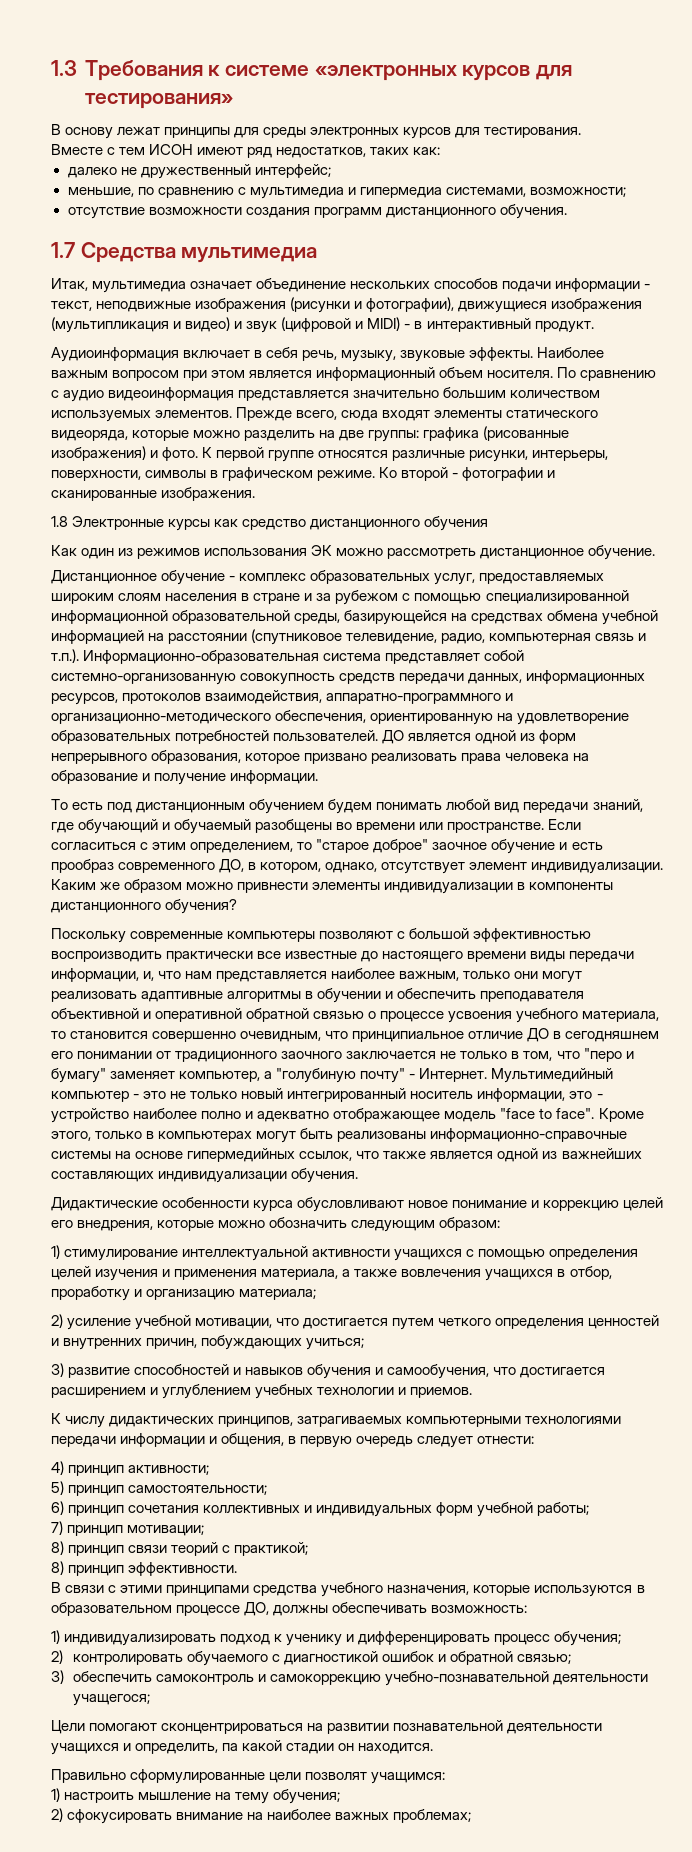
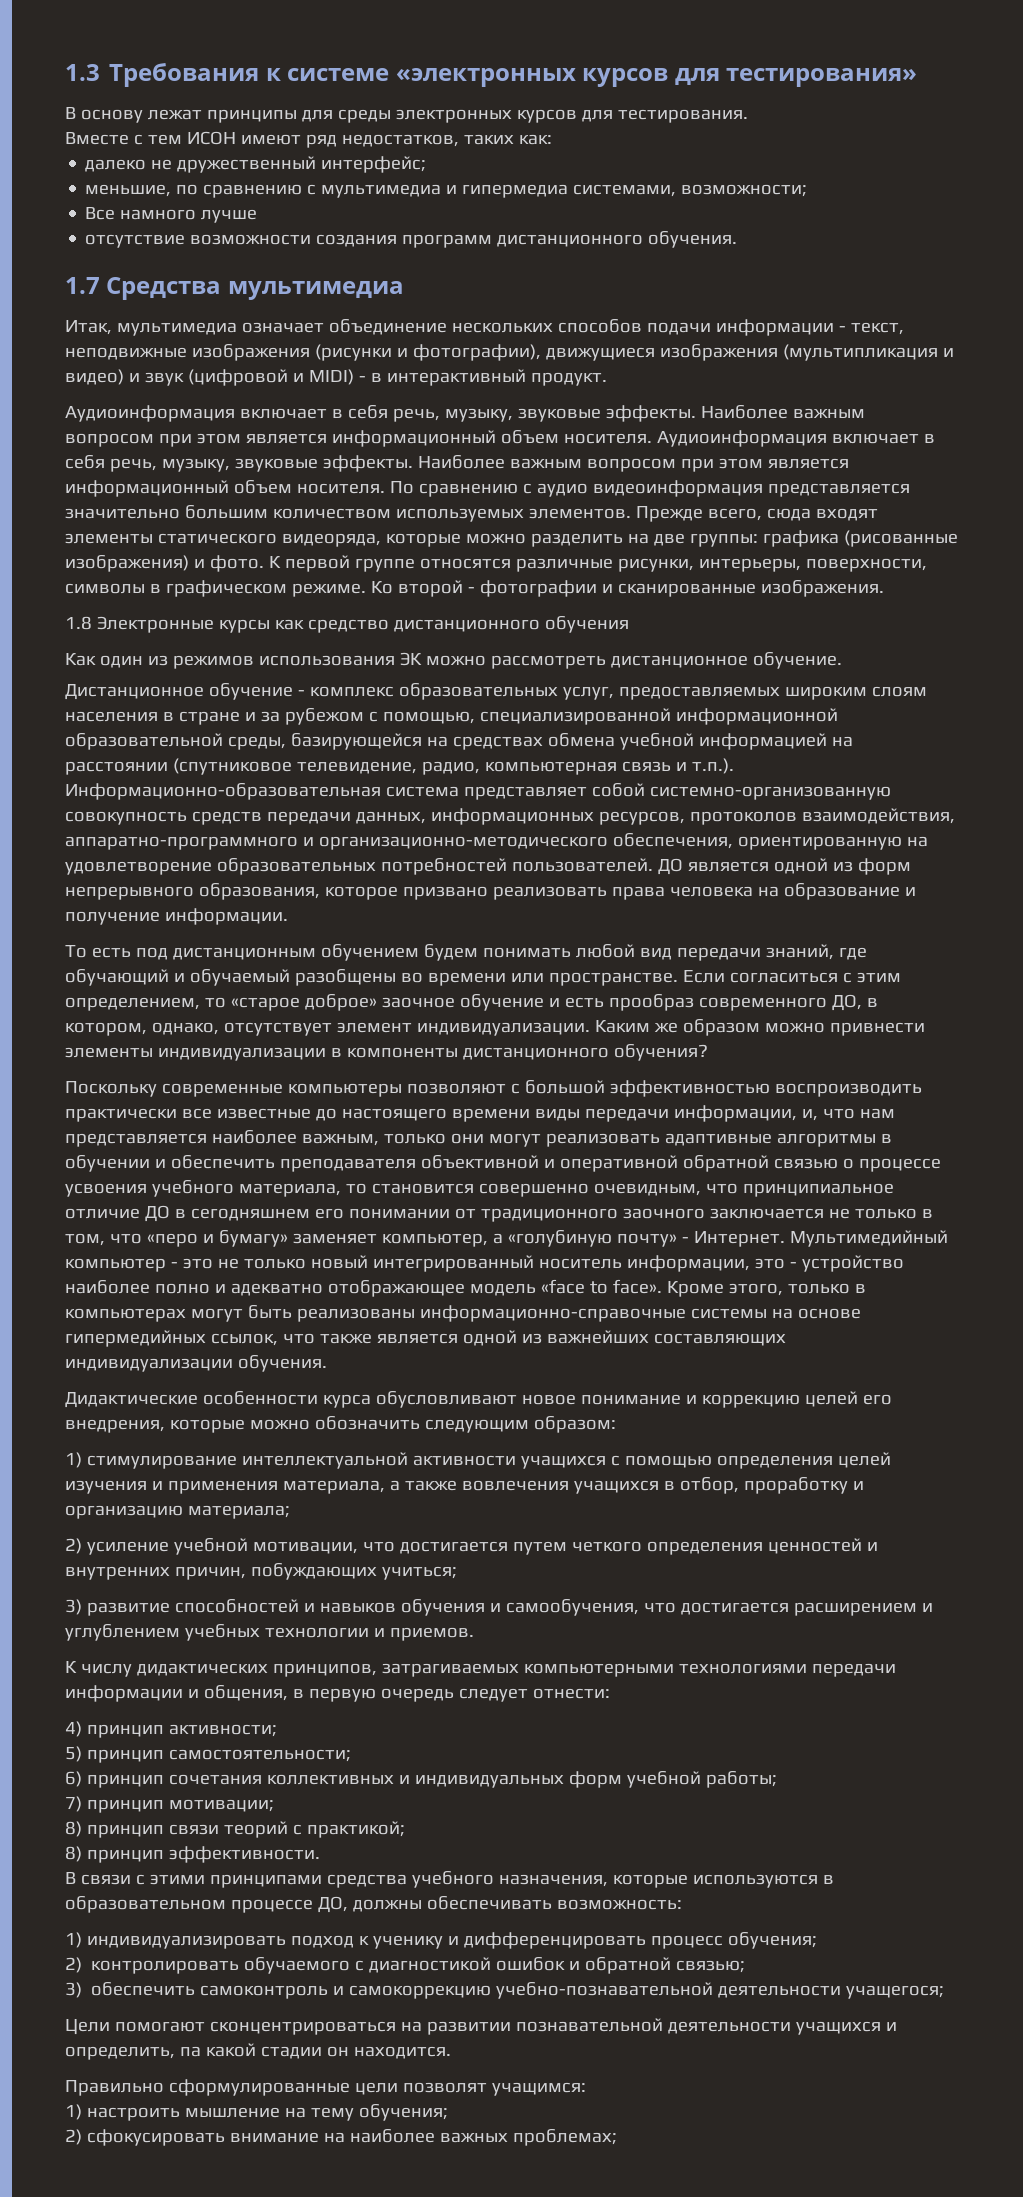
(626, 192) none -> [85,207,258,223] // Все намного лучше
(554, 374) none -> [656,430,935,447] [65,455,849,472] [65,480,385,497] Аудиоинформация включает в себя речь, музыку, звуковые эффекты. Наиболее важным вопросом при этом является информационный объем носителя.
[414,593,482,604] помощью -> [382,711,475,724] помощью,
[316,839,429,853] "старое доброе" -> [230,994,377,1011] «старое доброе»
[583,1048,634,1062] [51,1068,106,1083] "перо и бумагу" -> [146,1230,288,1247] «перо и бумагу»
[276,1068,406,1083] "голубиную почту" -> [507,1230,677,1247] «голубиную почту»
[500,1108,595,1119] "face to face". -> [540,1279,662,1294] «face to face».

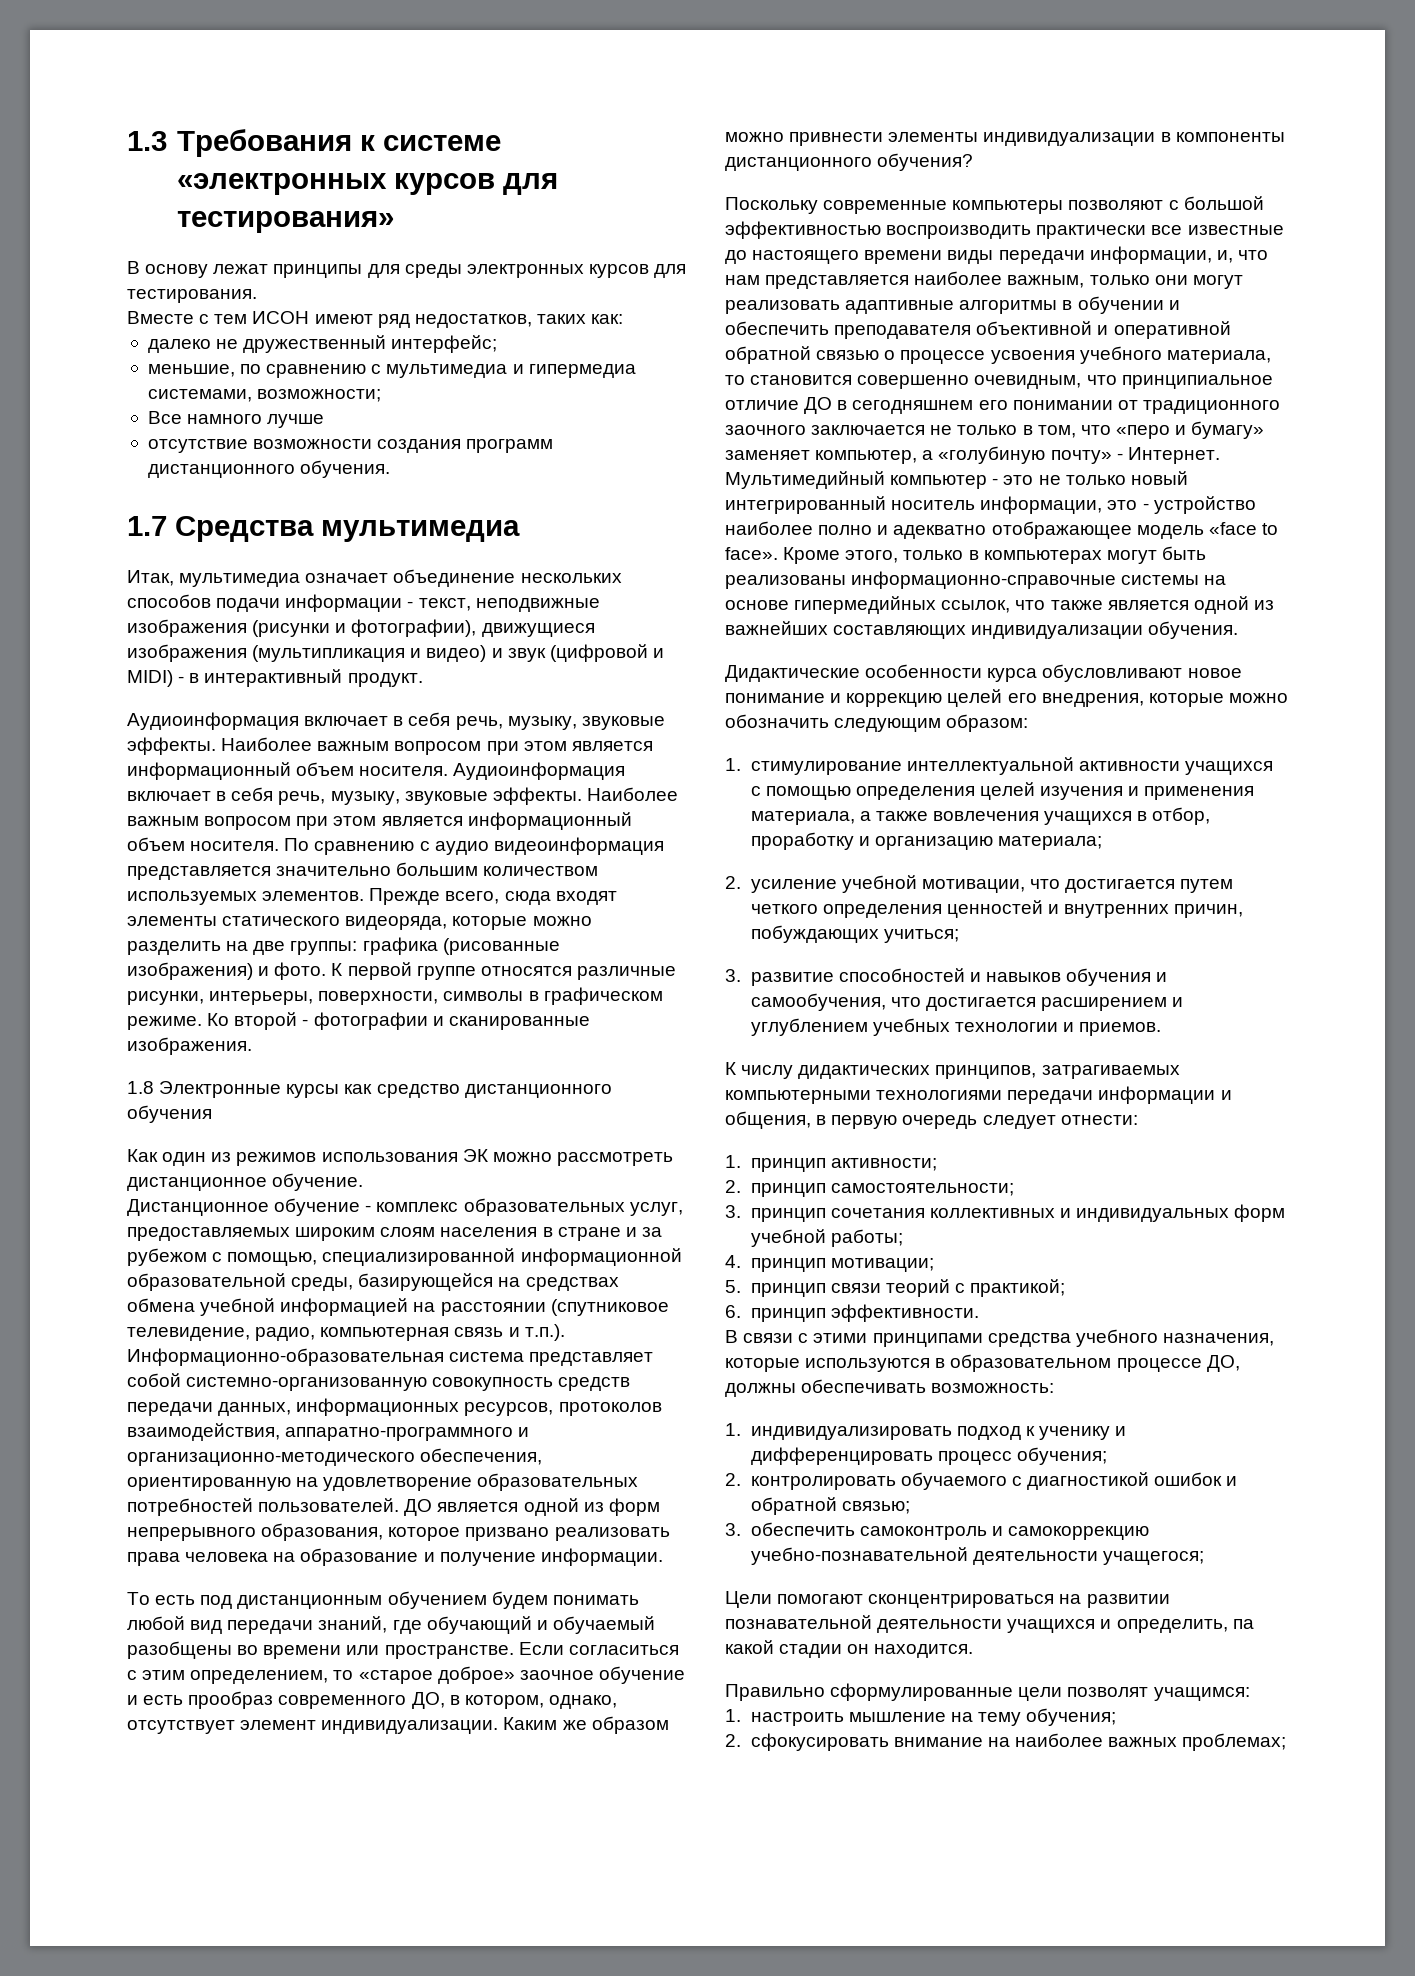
[65,1452,82,1468] 1) -> [725,758,741,771] 1.
[65,1538,82,1554] 2) -> [725,876,741,889] 2.
[65,1599,82,1615] 3) -> [725,969,741,982] 3.
[65,1721,82,1737] 4) -> [725,1155,741,1168] 1.
[65,1746,82,1762] 5) -> [725,1180,741,1193] 2.
[65,1771,82,1787] 6) -> [725,1205,741,1218] 3.
[65,1796,82,1812] 7) -> [725,1255,741,1268] 4.
[65,1821,82,1837] 8) -> [725,1280,741,1293] 5.
[65,1846,82,1862] 8) -> [725,1305,741,1318] 6.
[65,1932,82,1948] 1) -> [725,1423,741,1436] 1.
[65,1957,82,1973] 2) -> [725,1473,741,1486] 2.
[65,1982,82,1998] 3) -> [725,1523,741,1536] 3.
[65,2104,82,2120] 1) -> [725,1709,741,1722] 1.
[65,2129,82,2145] 2) -> [725,1734,741,1747] 2.

